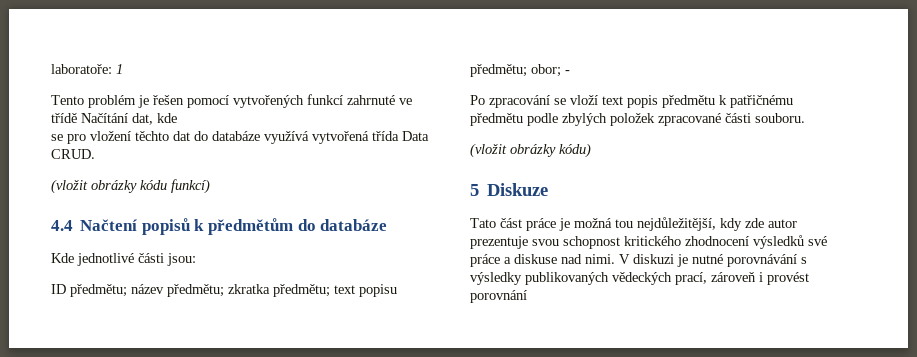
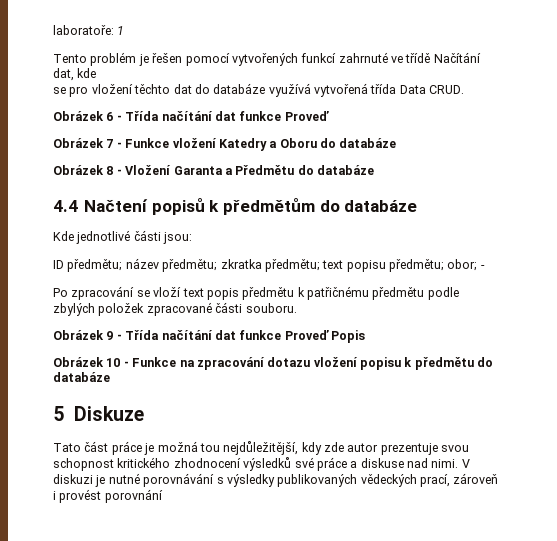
[51,179,210,194] (vložit obrázky kódu funkcí) -> [53,111,329,121] [53,138,397,151] [53,165,374,175] Obrázek 6 - Třída načítání dat funkce Proveď // Obrázek 7 - Funkce vložení Katedry a Oboru do databáze // Obrázek 8 - Vložení Garanta a Předmětu do databáze
[470,143,591,158] (vložit obrázky kódu) -> [53,330,365,343] [53,357,494,370] [53,372,110,382] Obrázek 9 - Třída načítání dat funkce Proveď Popis // Obrázek 10 - Funkce na zpracování dotazu vložení popisu k předmětu do databáze

